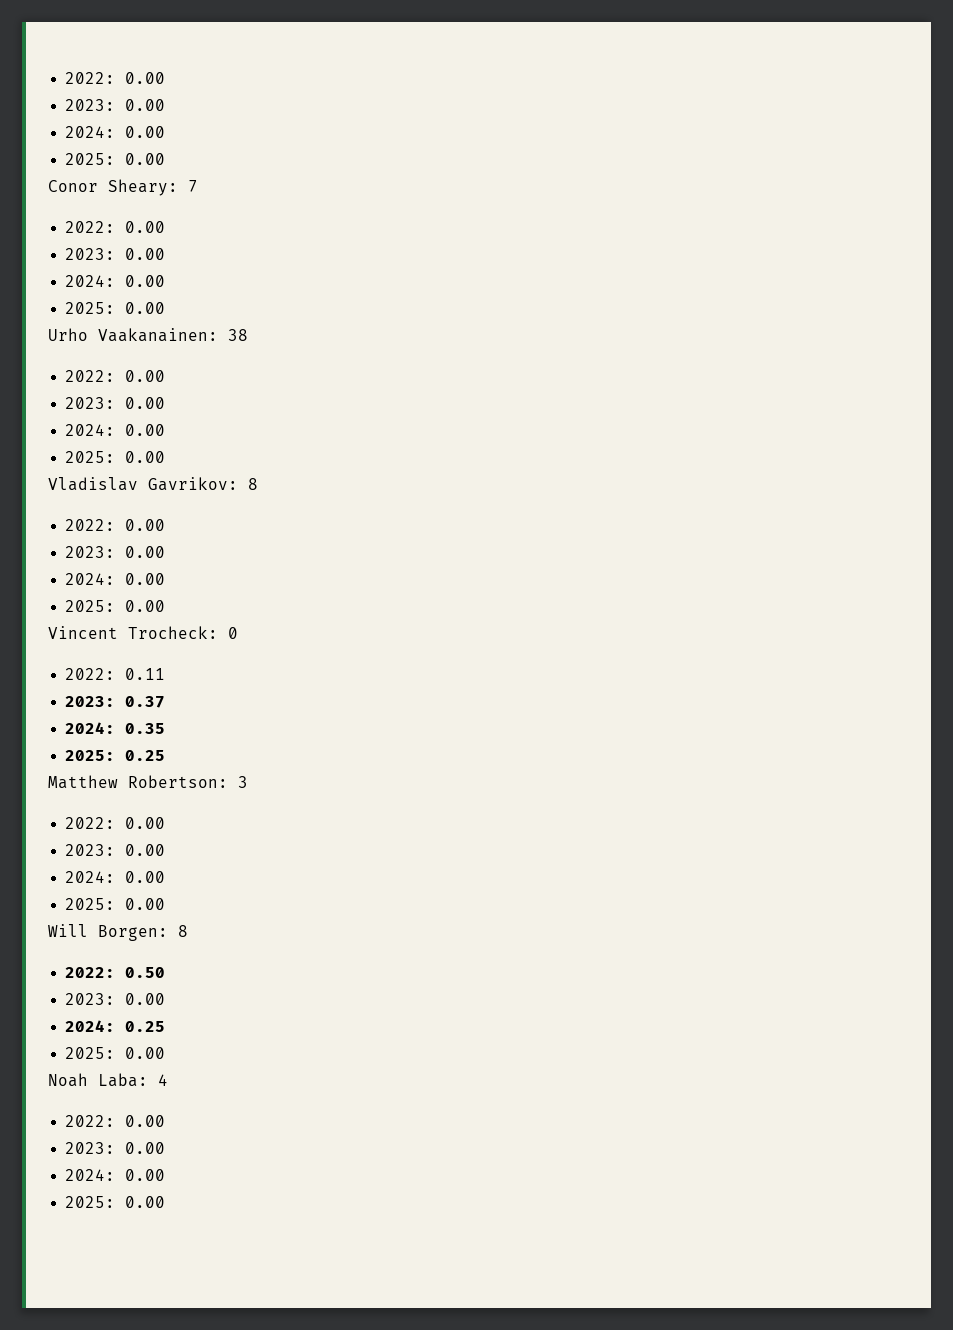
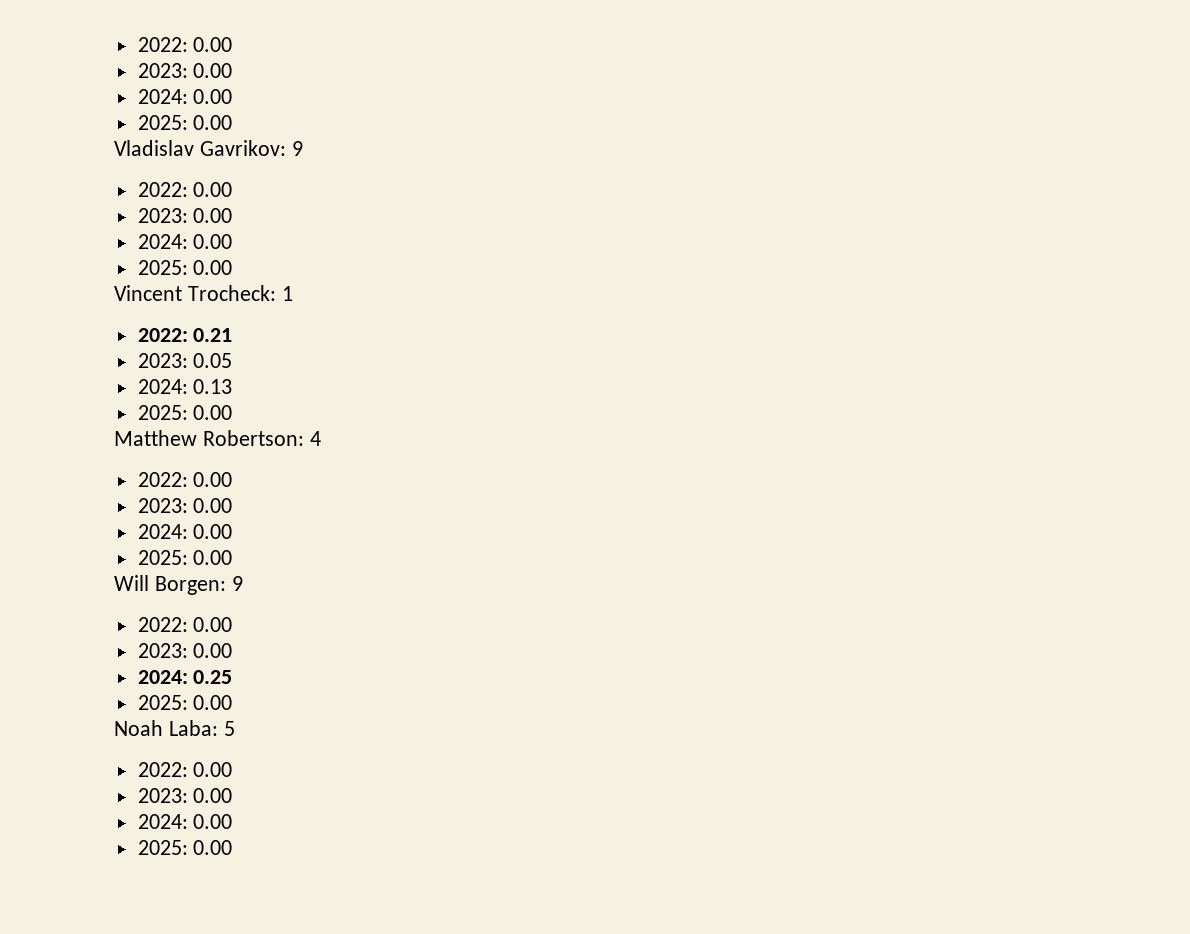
[65,72,166,84] [65,99,166,111] [65,126,166,138] [65,153,166,165] [48,179,198,196] [65,221,166,233] [65,248,166,260] [65,275,166,287] [65,302,166,314] [48,328,248,342] [65,370,166,382] [65,397,166,409] [65,424,166,436] [65,451,166,463] 2022: 0.00 // 2023: 0.00 // 2024: 0.00 // 2025: 0.00 // Conor Sheary: 7 // 2022: 0.00 // 2023: 0.00 // 2024: 0.00 // 2025: 0.00 // Urho Vaakanainen: 38 // 2022: 0.00 // 2023: 0.00 // 2024: 0.00 // 2025: 0.00 -> [137,37,233,52] [137,63,233,78] [137,89,233,104] [137,115,233,130] 2022: 0.00 // 2023: 0.00 // 2024: 0.00 // 2025: 0.00
[248,478,258,490] 8 -> [291,141,303,156] 9
[228,627,238,639] [65,668,166,680] [65,696,166,708] [65,722,166,734] [65,750,166,761] 0 // 2022: 0.11 // 2023: 0.37 // 2024: 0.35 // 2025: 0.25 -> [281,286,293,301] [137,328,233,342] [137,353,233,368] [137,379,233,394] [137,405,233,420] 1 // 2022: 0.21 // 2023: 0.05 // 2024: 0.13 // 2025: 0.00
[238,776,248,788] 3 -> [309,431,321,446] 4
[178,925,188,937] [65,967,166,978] 8 // 2022: 0.50 -> [231,576,243,591] [137,617,233,632] 9 // 2022: 0.00
[158,1074,168,1086] 4 -> [223,721,235,736] 5

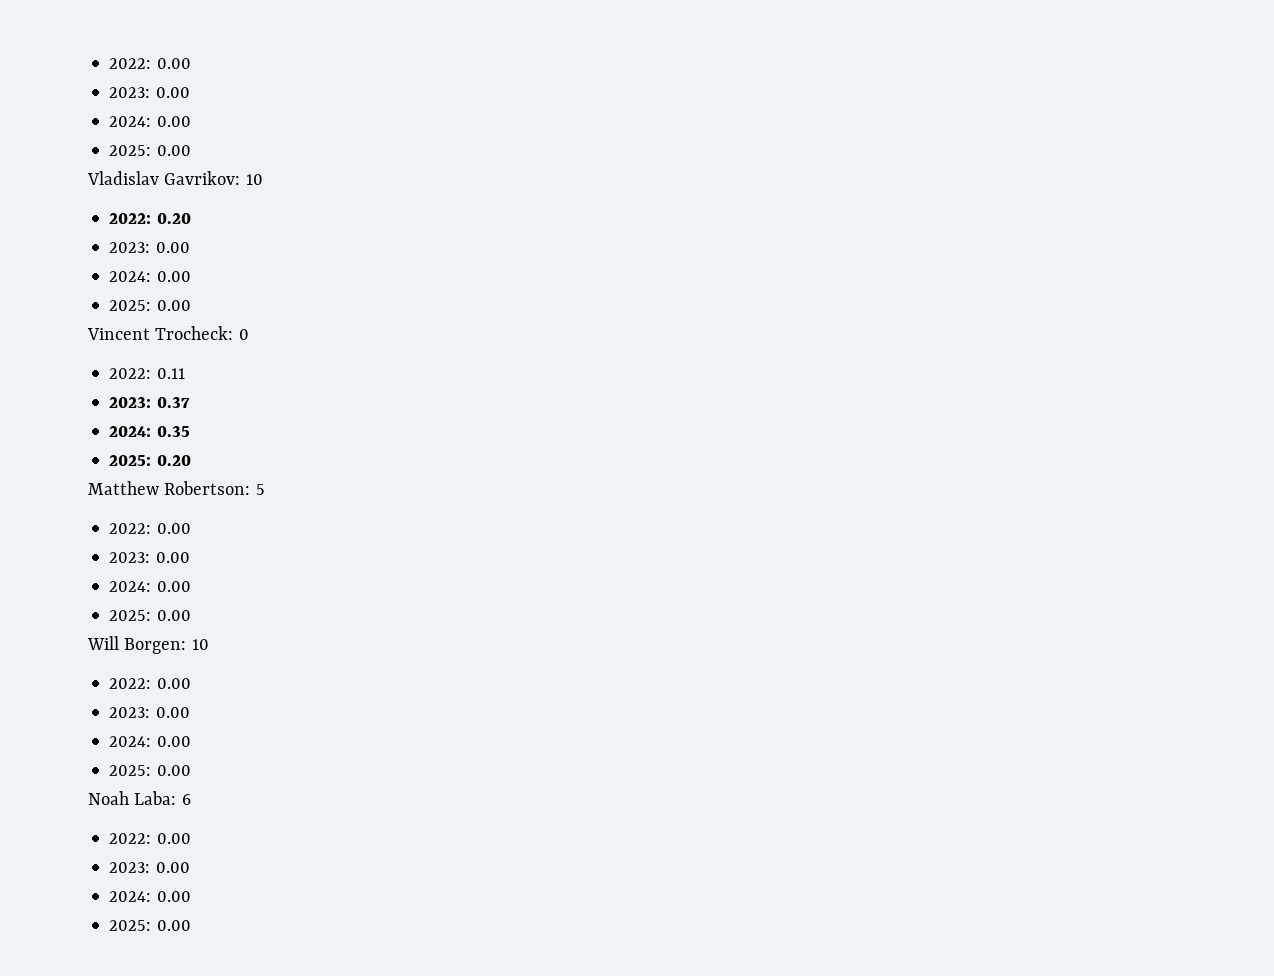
[291,141,303,156] [137,182,233,197] 9 // 2022: 0.00 -> [245,174,263,185] [109,213,191,224] 10 // 2022: 0.20
[281,286,293,301] [137,328,233,342] [137,353,233,368] [137,379,233,394] [137,405,233,420] 1 // 2022: 0.21 // 2023: 0.05 // 2024: 0.13 // 2025: 0.00 -> [238,329,249,340] [109,368,185,379] [109,397,190,408] [109,426,190,437] [109,455,191,466] 0 // 2022: 0.11 // 2023: 0.37 // 2024: 0.35 // 2025: 0.20
[309,431,321,446] 4 -> [255,484,265,495] 5
[231,576,243,591] [137,617,233,632] [137,643,233,658] [137,670,233,684] [137,695,233,710] [114,720,235,736] [137,762,233,777] [137,788,233,803] [137,814,233,829] [137,840,233,855] 9 // 2022: 0.00 // 2023: 0.00 // 2024: 0.25 // 2025: 0.00 // Noah Laba: 5 // 2022: 0.00 // 2023: 0.00 // 2024: 0.00 // 2025: 0.00 -> [191,639,209,650] [109,678,191,689] [109,707,190,718] [109,736,191,747] [109,765,191,776] [88,791,191,805] [109,833,191,844] [109,862,190,873] [109,891,191,902] [109,920,191,931] 10 // 2022: 0.00 // 2023: 0.00 // 2024: 0.00 // 2025: 0.00 // Noah Laba: 6 // 2022: 0.00 // 2023: 0.00 // 2024: 0.00 // 2025: 0.00

